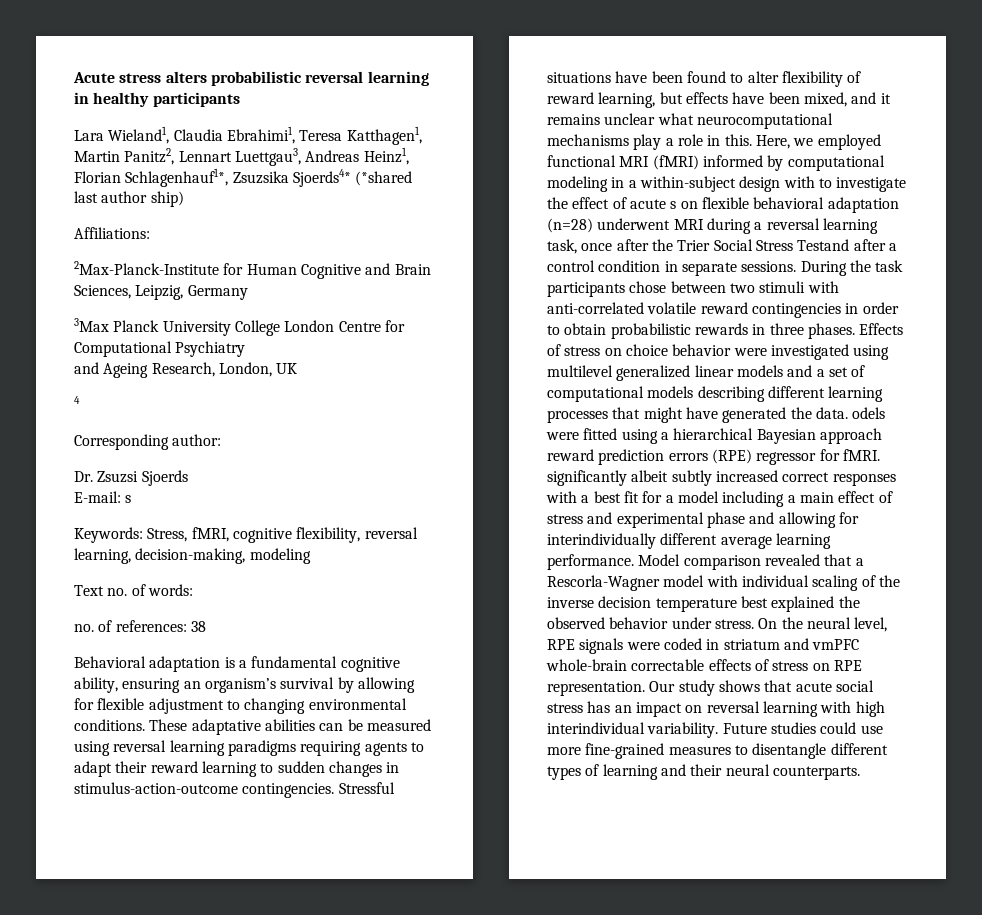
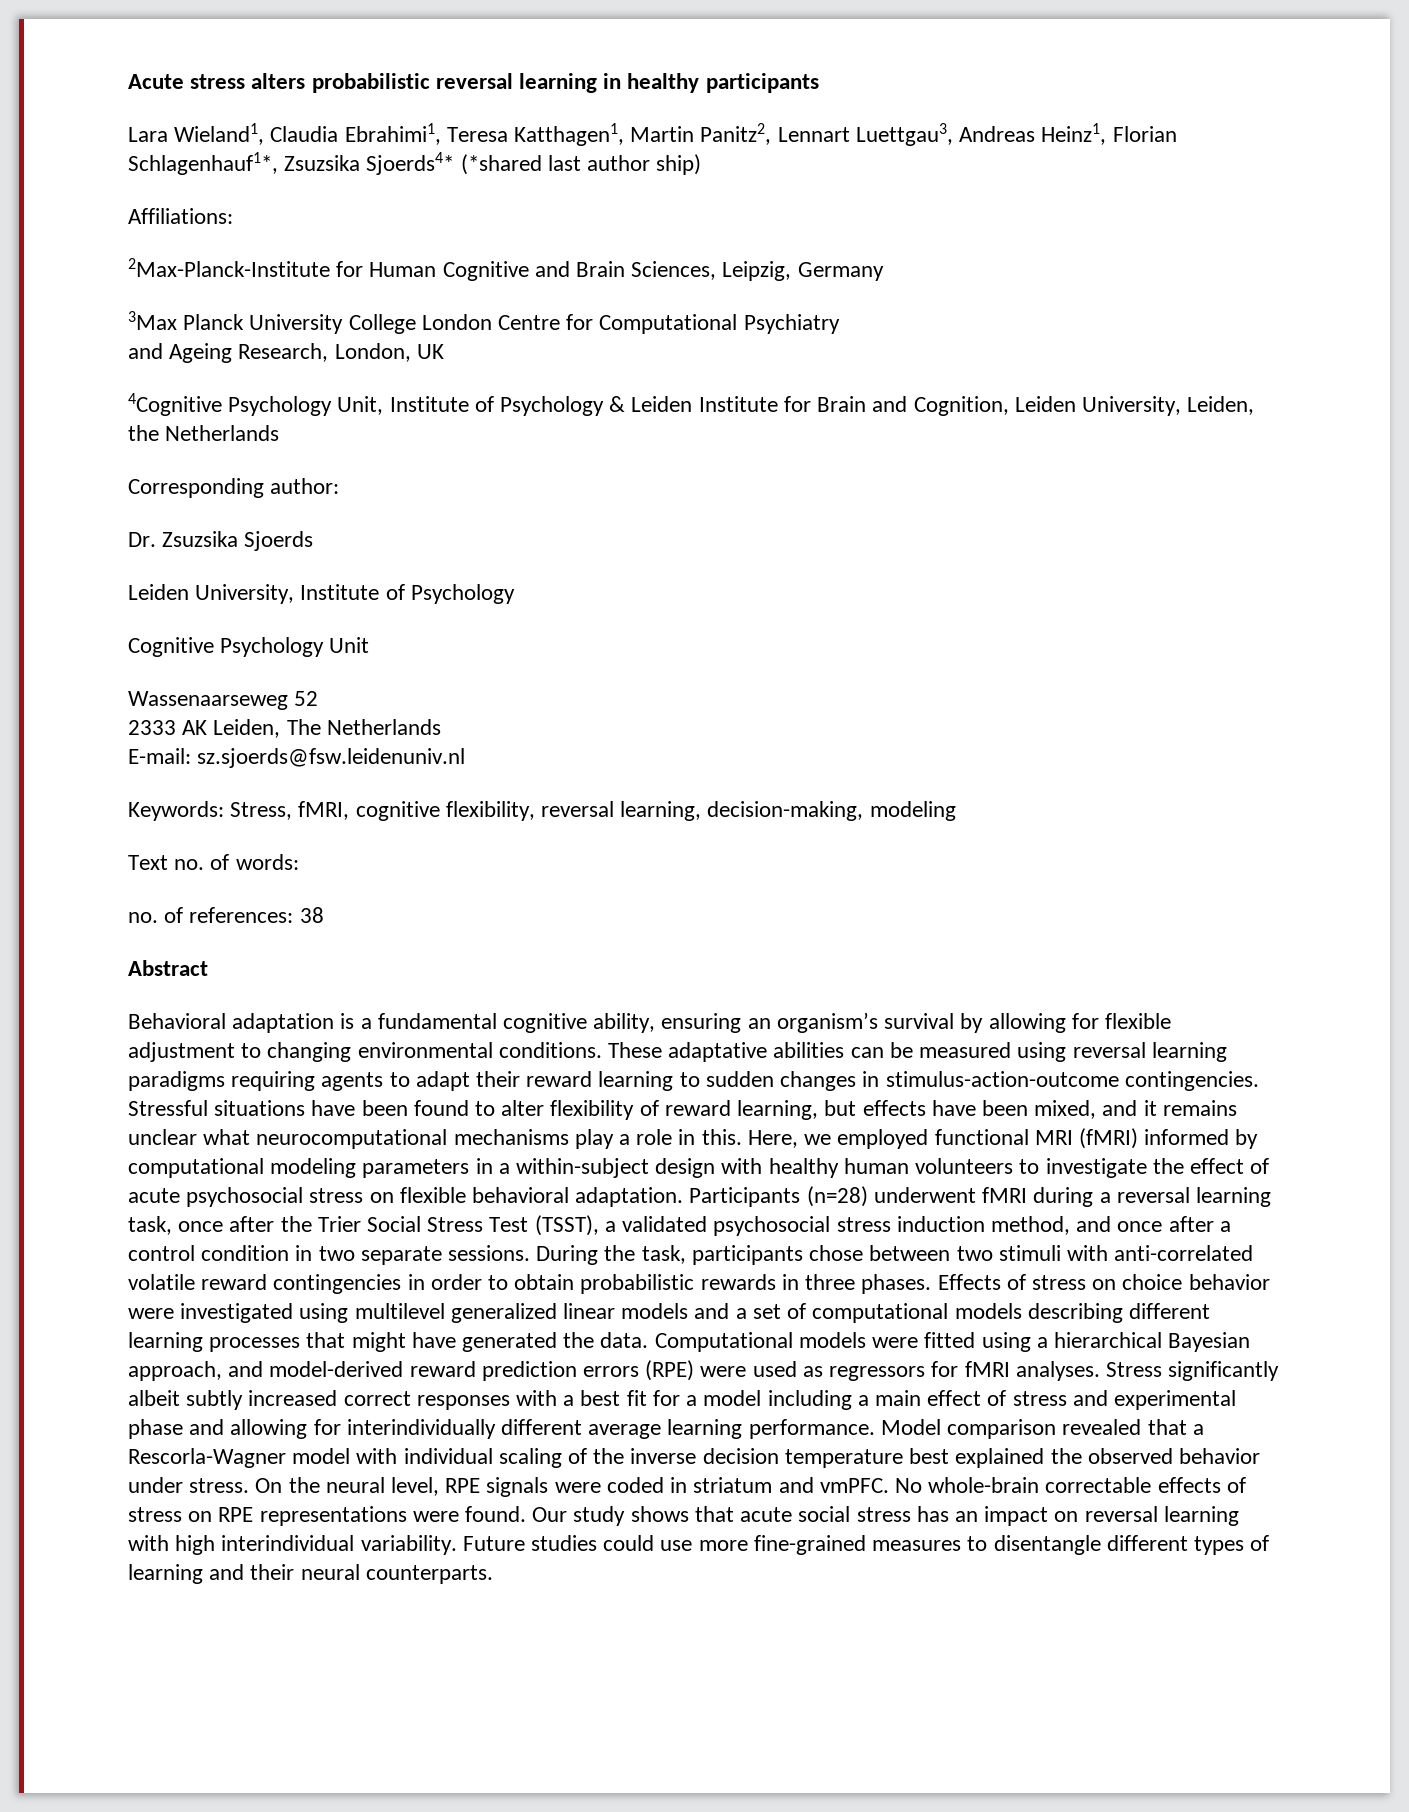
[74,396,80,404] 4 -> [128,393,1255,416] [128,425,280,441] 4Cognitive Psychology Unit, Institute of Psychology & Leiden Institute for Brain and Cognition, Leiden University, Leiden, the Netherlands
[97,471,139,483] Zsuzsi -> [162,531,239,547] Zsuzsika
(188, 478) none -> [128,584,515,604] [128,637,370,657] [128,691,319,710] [128,719,441,738] // Leiden University, Institute of Psychology // Cognitive Psychology Unit // Wassenaarseweg 52 // 2333 AK Leiden, The Netherlands
[125,495,132,503] s -> [197,748,466,768] sz.sjoerds@fsw.leidenuniv.nl
(206, 626) none -> [128,960,208,976] // Abstract
(608, 184) none -> [362,1159,470,1178] parameters
(815, 182) none -> [768,1158,1014,1178] healthy human volunteers
[670,201,677,209] s -> [186,1187,364,1207] psychosocial stress
[827,197,899,213] adaptation -> [575,1187,801,1207] adaptation. Participants
[673,219,704,230] MRI -> [982,1187,1028,1203] fMRI
[797,239,850,251] Testand -> [489,1215,1163,1236] Test (TSST), a validated psychosocial stress induction method, and once
(678, 266) none -> [318,1246,355,1261] two
[875,260,904,272] task -> [641,1245,686,1264] task,
[852,407,886,419] odels -> [654,1332,866,1352] Computational models
[819,428,882,444] approach -> [128,1361,404,1381] approach, and model-derived
[756,449,880,465] regressor for fMRI. -> [700,1361,1162,1381] were used as regressors for fMRI analyses. Stress
[812,639,860,650] vmPFC -> [819,1478,922,1493] vmPFC. No
[547,681,645,696] representation. -> [259,1506,527,1526] representations were found.

